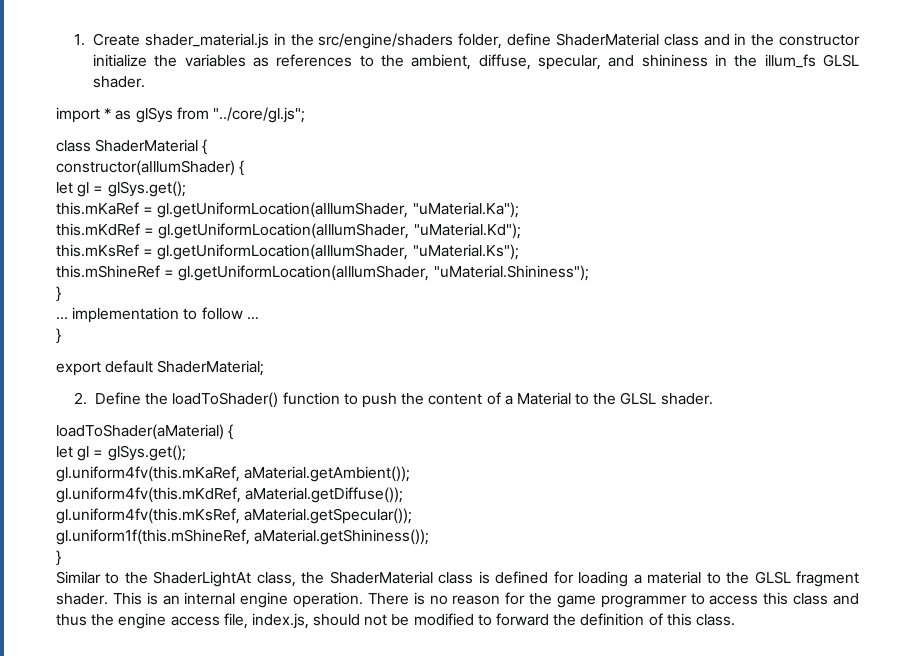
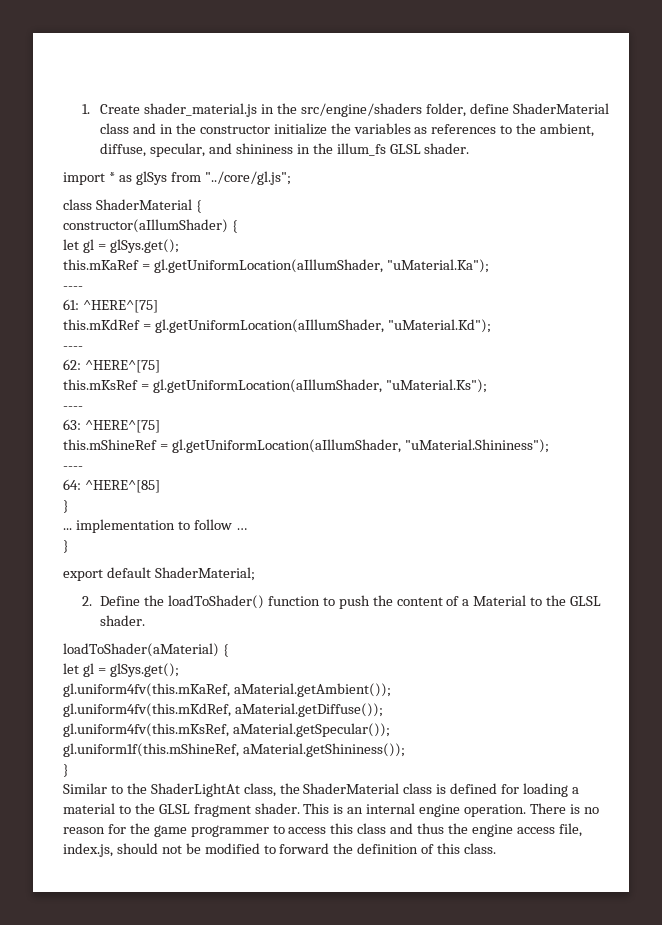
(519, 210) none -> [63,286,83,290] [63,299,158,313] // ---- // 61: ^HERE^[75]
(521, 231) none -> [63,346,83,350] [63,359,160,373] // ---- // 62: ^HERE^[75]
(519, 252) none -> [63,406,83,410] [63,419,160,433] // ---- // 63: ^HERE^[75]
(589, 273) none -> [63,466,83,470] [63,479,160,493] // ---- // 64: ^HERE^[85]

